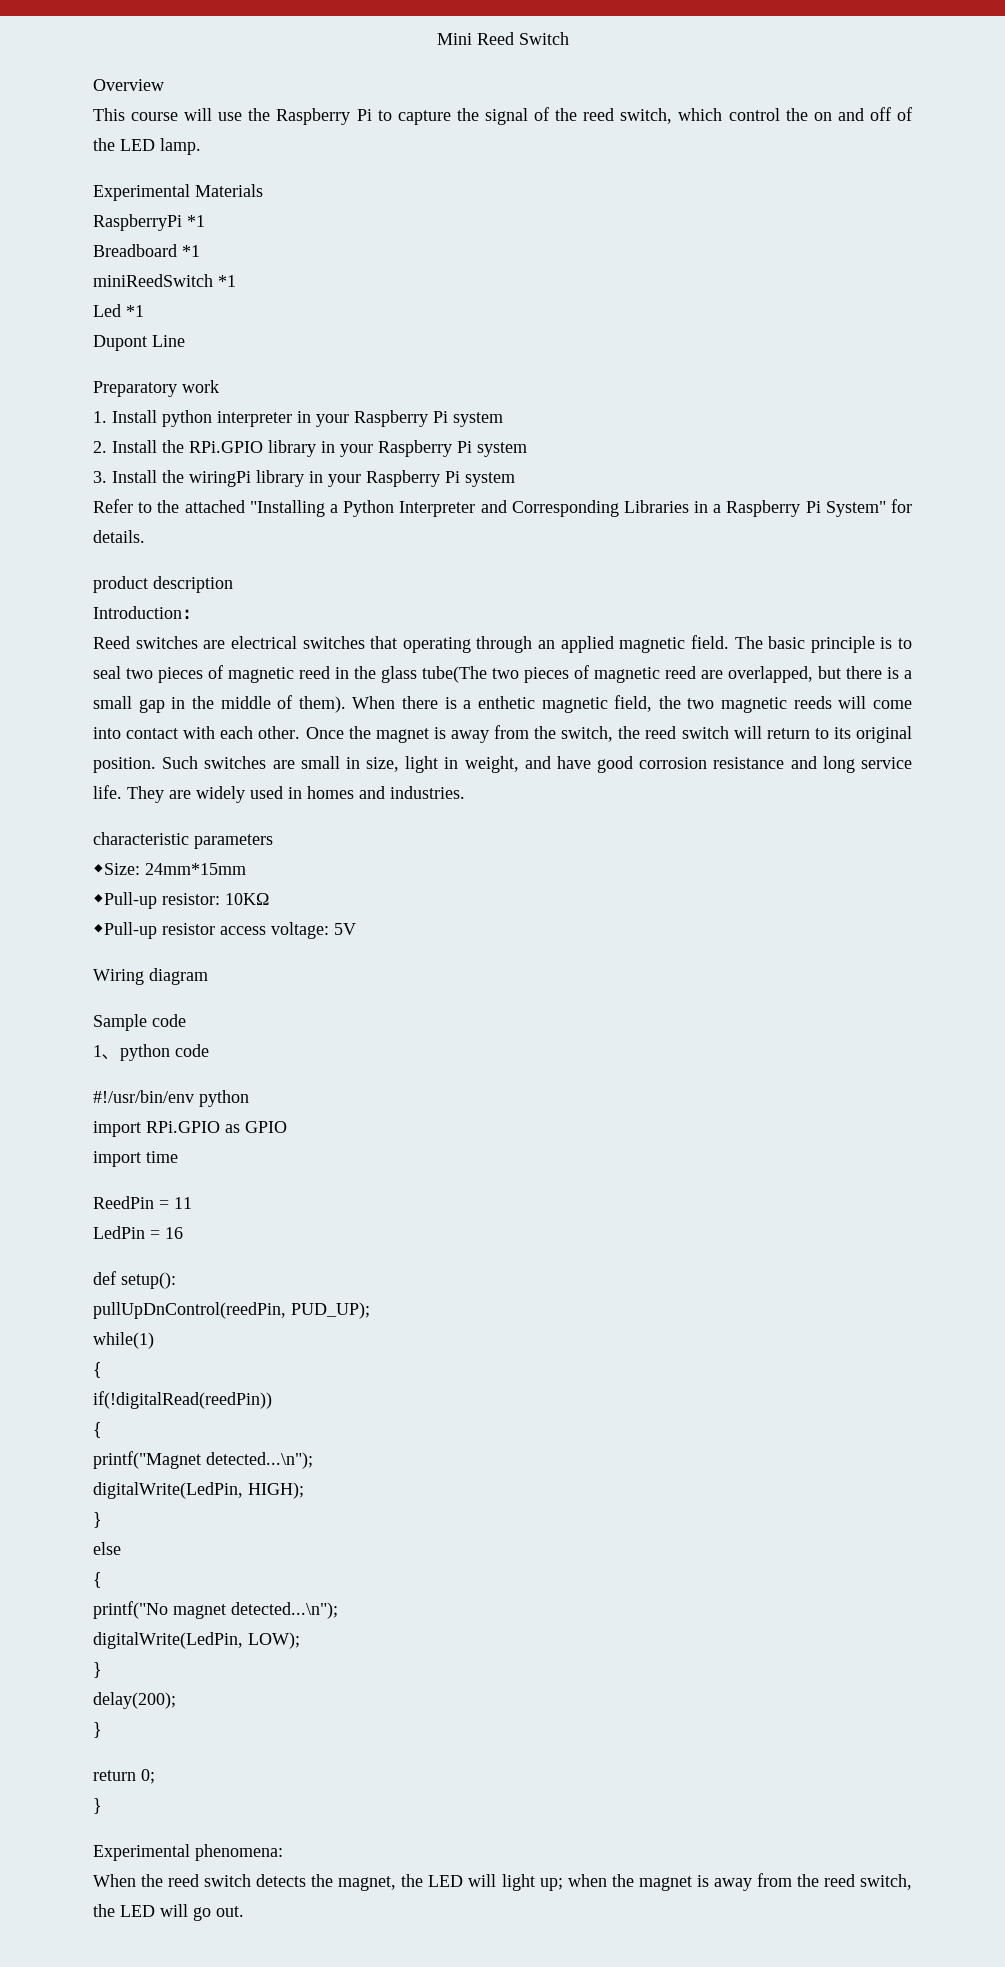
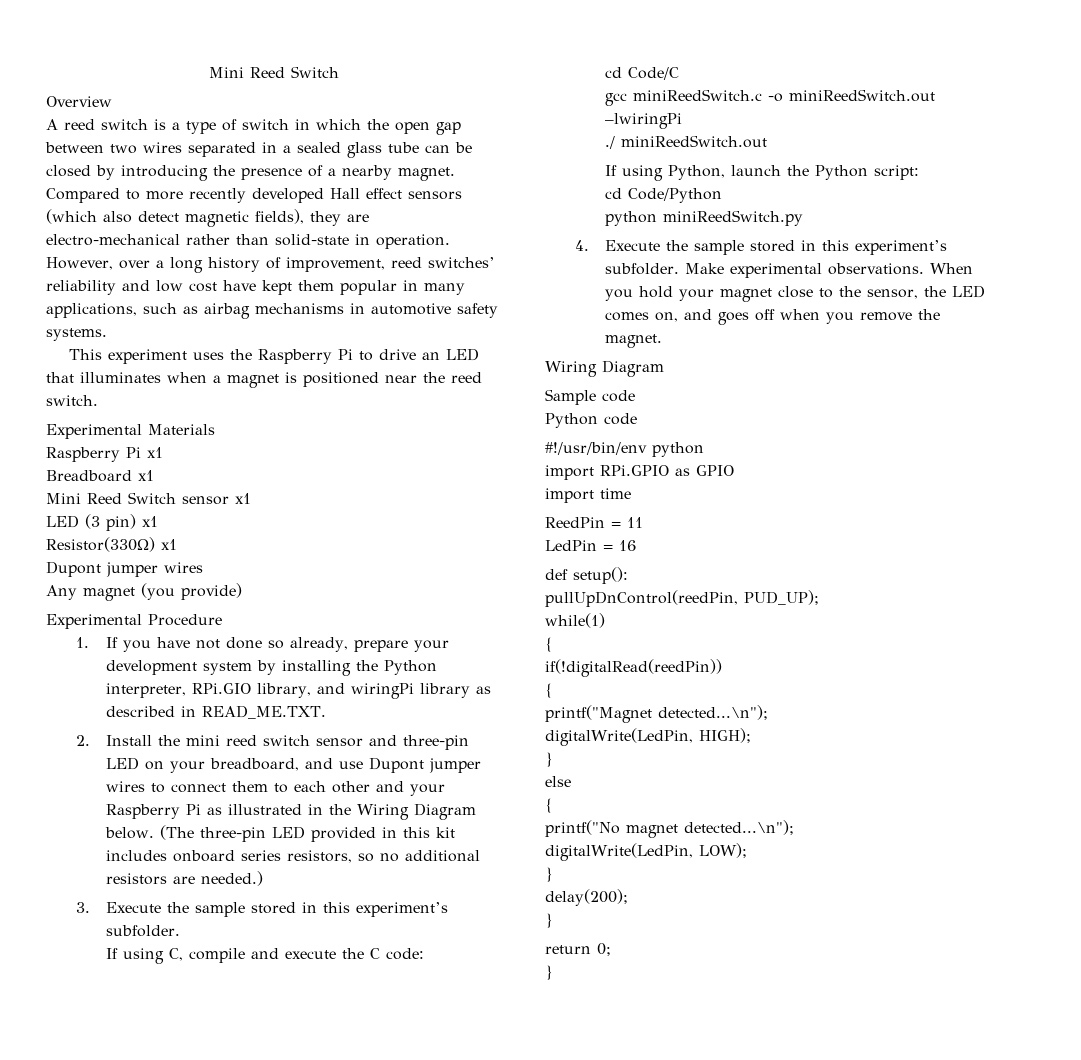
[93,107,912,125] [93,138,201,155] [93,184,263,201] [93,214,205,231] [93,244,200,257] [93,274,236,287] [93,304,144,317] [93,335,185,351] [93,380,219,397] [93,410,503,427] [93,440,527,457] [93,470,515,487] [93,499,912,517] [93,530,145,543] [93,576,233,593] [93,606,200,619] [93,635,912,653] [93,665,912,683] [93,695,913,713] [93,725,913,743] [93,756,912,773] [93,785,465,803] [93,832,273,849] [93,863,246,875] [93,892,269,909] [93,922,356,939] [93,968,208,985] This course will use the Raspberry Pi to capture the signal of the reed switch, which control the on and off of the LED lamp. // Experimental Materials // RaspberryPi *1 // Breadboard *1 // miniReedSwitch *1 // Led *1 // Dupont Line // Preparatory work // 1. Install python interpreter in your Raspberry Pi system // 2. Install the RPi.GPIO library in your Raspberry Pi system // 3. Install the wiringPi library in your Raspberry Pi system // Refer to the attached "Installing a Python Interpreter and Corresponding Libraries in a Raspberry Pi System" for details. // product description // Introduction： // Reed switches are electrical switches that operating through an applied magnetic field. The basic principle is to seal two pieces of magnetic reed in the glass tube(The two pieces of magnetic reed are overlapped, but there is a small gap in the middle of them). When there is a enthetic magnetic field, the two magnetic reeds will come into contact with each other. Once the magnet is away from the switch, the reed switch will return to its original position. Such switches are small in size, light in weight, and have good corrosion resistance and long service life. They are widely used in homes and industries. // characteristic parameters // ◆Size: 24mm*15mm // ◆Pull-up resistor: 10KΩ // ◆Pull-up resistor access voltage: 5V // Wiring diagram -> [46,119,461,135] [45,142,472,158] [46,165,455,181] [46,188,462,203] [46,209,369,227] [46,234,450,249] [46,257,495,273] [46,280,465,295] [46,303,498,319] [46,328,107,341] [69,348,480,364] [46,372,482,388] [46,395,98,406] [46,424,215,439] [46,447,163,462] [46,470,154,482] [46,492,251,505] [46,514,158,531] [46,537,177,552] [46,561,203,577] [46,583,242,601] [46,614,222,629] [75,637,449,652] [105,660,437,676] [105,683,491,699] [105,705,326,719] [75,735,469,750] [105,757,481,773] [105,781,445,796] [105,803,476,820] [104,825,455,842] [105,850,480,863] [105,871,263,886] [75,902,448,917] [105,925,180,937] [105,948,424,964] [604,67,679,80] [604,89,935,106] [604,113,682,129] [604,135,767,149] [604,165,919,181] [604,188,722,203] [604,210,803,226] [574,240,947,255] [604,263,973,278] [604,285,985,302] [604,309,940,325] [604,334,662,348] [545,360,664,377] A reed switch is a type of switch in which the open gap between two wires separated in a sealed glass tube can be closed by introducing the presence of a nearby magnet. Compared to more recently developed Hall effect sensors (which also detect magnetic fields), they are electro-mechanical rather than solid-state in operation. However, over a long history of improvement, reed switches’ reliability and low cost have kept them popular in many applications, such as airbag mechanisms in automotive safety systems. // This experiment uses the Raspberry Pi to drive an LED that illuminates when a magnet is positioned near the reed switch. // Experimental Materials // Raspberry Pi x1 // Breadboard x1 // Mini Reed Switch sensor x1 // LED (3 pin) x1 // Resistor(330Ω) x1 // Dupont jumper wires // Any magnet (you provide) // Experimental Procedure // 1. If you have not done so already, prepare your development system by installing the Python interpreter, RPi.GIO library, and wiringPi library as described in READ_ME.TXT. // 2. Install the mini reed switch sensor and three-pin LED on your breadboard, and use Dupont jumper wires to connect them to each other and your Raspberry Pi as illustrated in the Wiring Diagram below. (The three-pin LED provided in this kit includes onboard series resistors, so no additional resistors are needed.) // 3. Execute the sample stored in this experiment’s subfolder. // If using C, compile and execute the C code: // cd Code/C // gcc miniReedSwitch.c -o miniReedSwitch.out –lwiringPi // ./ miniReedSwitch.out // If using Python, launch the Python script: // cd Code/Python // python miniReedSwitch.py // 4. Execute the sample stored in this experiment’s subfolder. Make experimental observations. When you hold your magnet close to the sensor, the LED comes on, and goes off when you remove the magnet. // Wiring Diagram
[93,1044,170,1061] 1、python -> [545,413,598,428] Python
[93,1844,283,1861] [93,1873,912,1891] [93,1904,244,1921] // Experimental phenomena: // When the reed switch detects the magnet, the LED will light up; when the magnet is away from the reed switch, the LED will go out. -> (553, 972) none

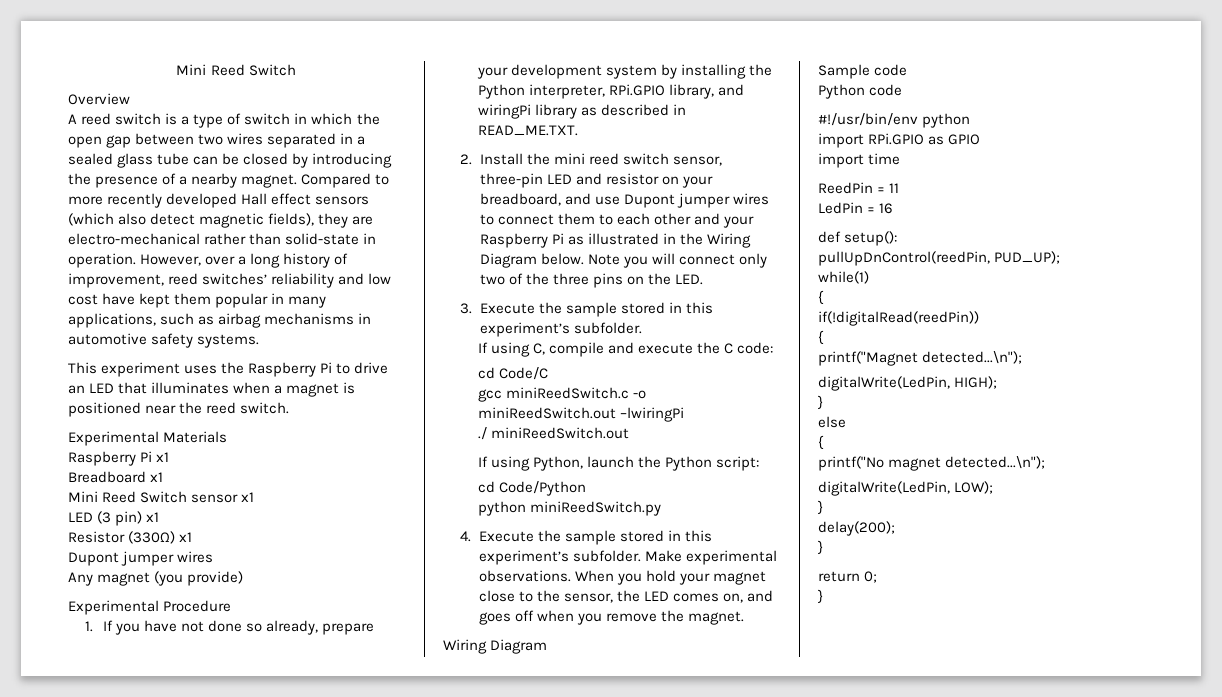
[46,537,155,552] Resistor(330Ω) -> [68,531,176,544] Resistor (330Ω)
[191,683,251,694] RPi.GIO -> [609,84,666,96] RPi.GPIO
[315,735,469,750] [105,757,139,770] sensor and three-pin LED -> [673,156,723,166] [479,173,660,188] sensor, three-pin LED and resistor
[159,825,455,842] [105,850,480,863] [105,871,263,886] (The three-pin LED provided in this kit includes onboard series resistors, so no additional resistors are needed.) -> [588,253,768,268] [479,273,704,288] Note you will connect only two of the three pins on the LED.

